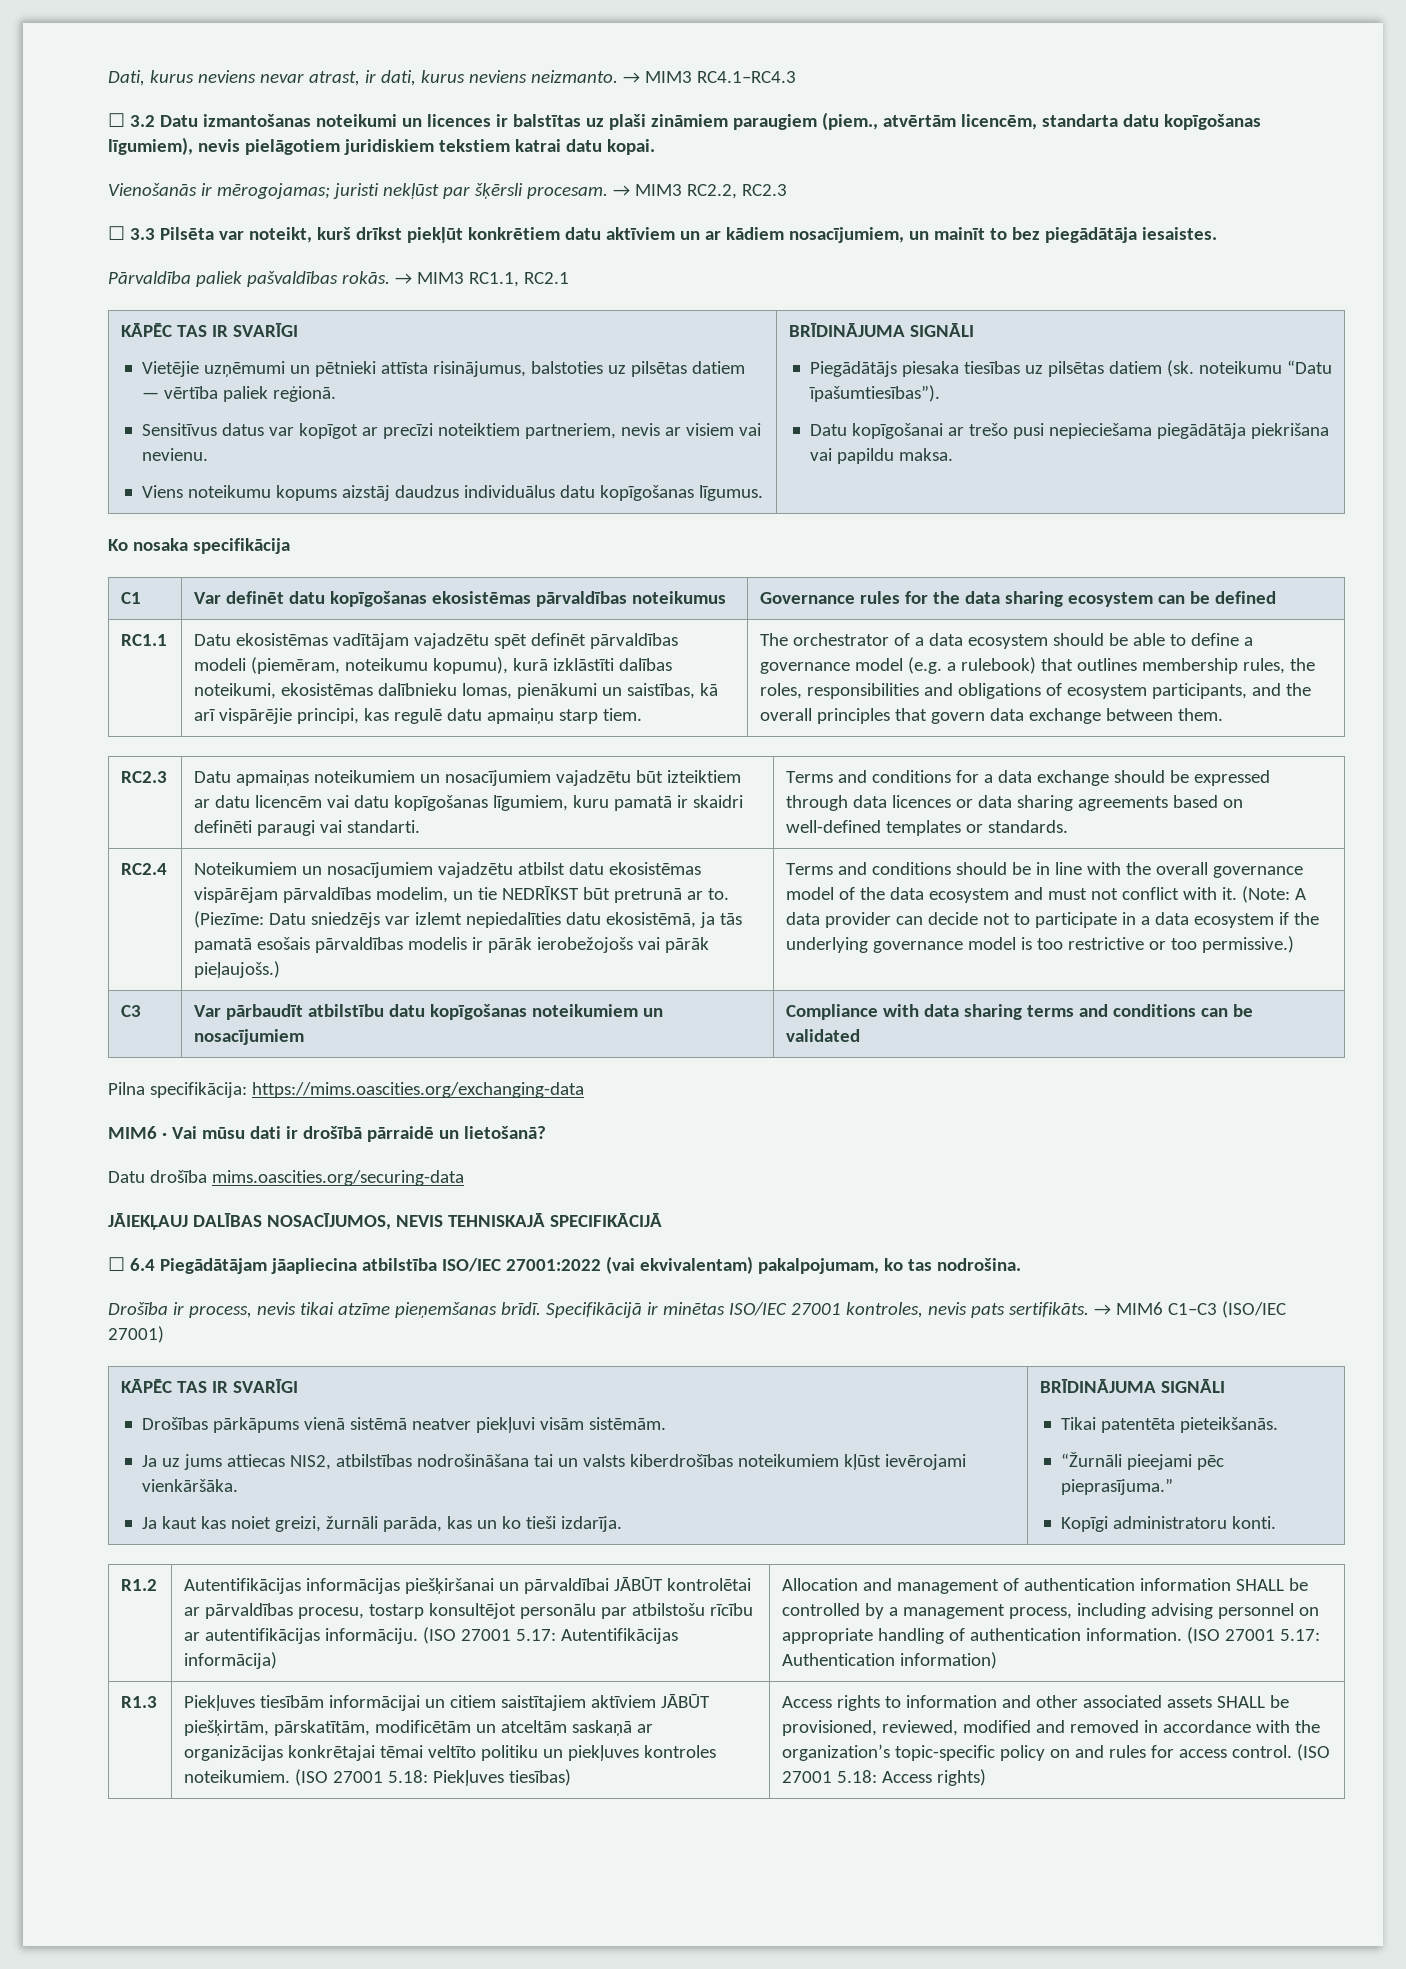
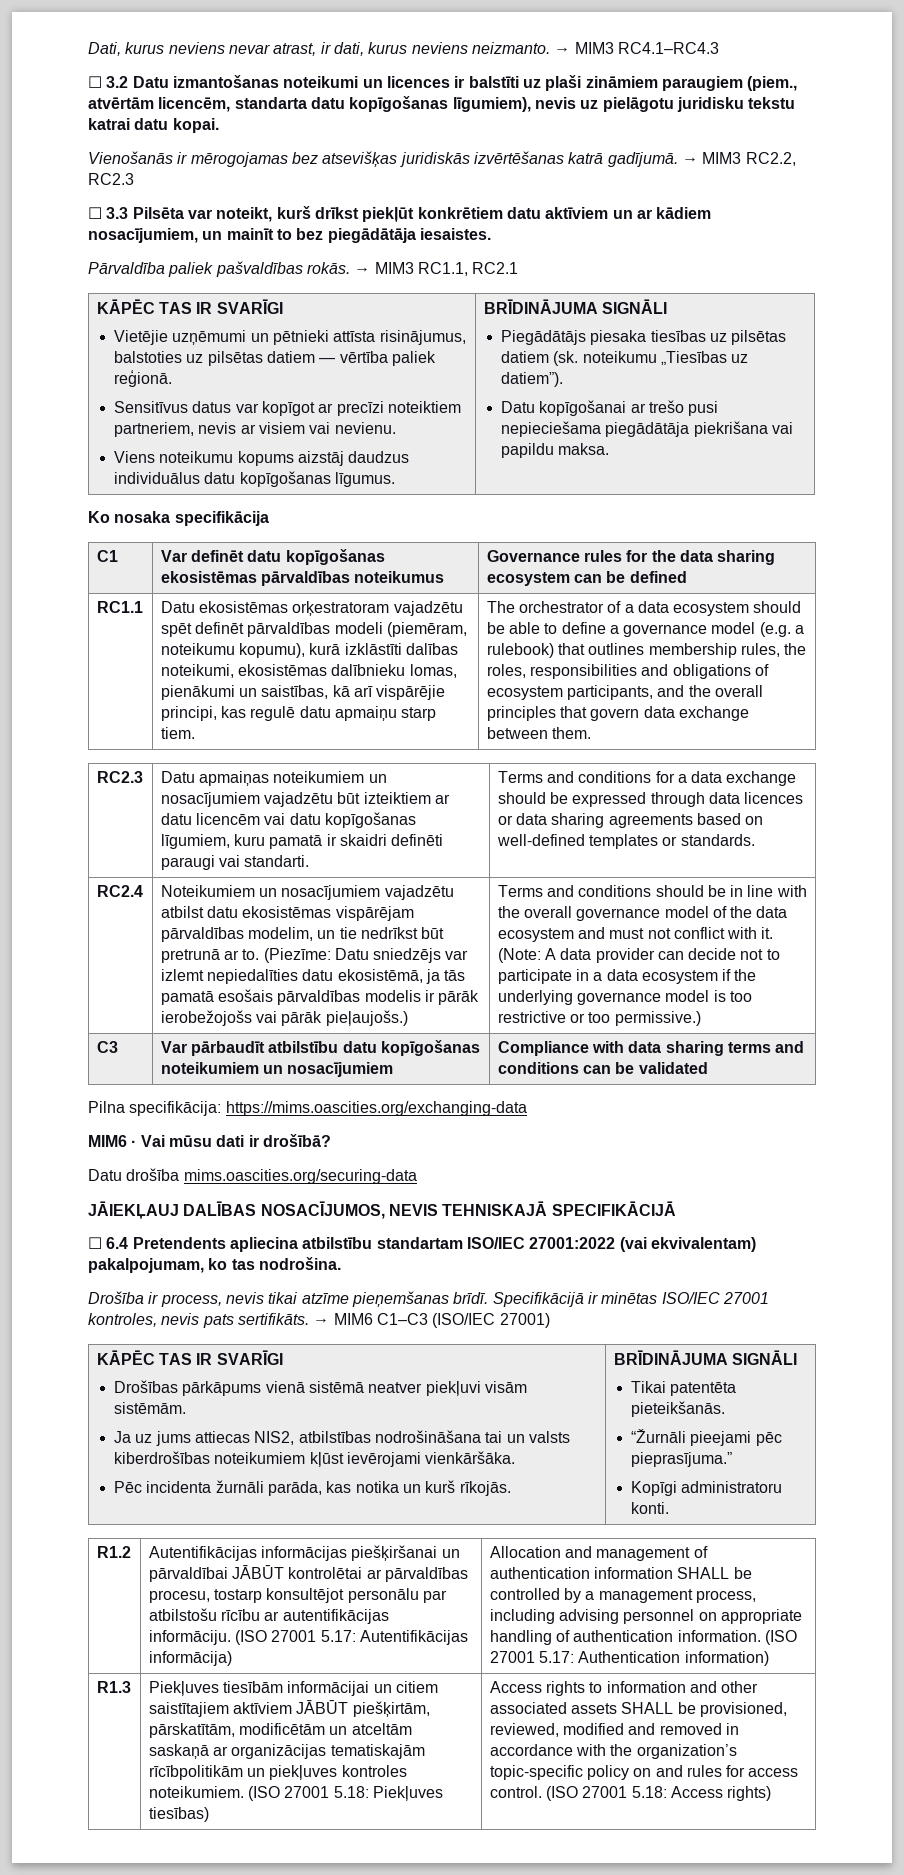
[512,114,581,127] balstītas -> [468,76,519,88] balstīti
[244,139,510,155] pielāgotiem juridiskiem tekstiem -> [580,97,796,112] uz pielāgotu juridisku tekstu
[216,183,608,199] mērogojamas; juristi nekļūst par šķērsli procesam. -> [190,151,678,167] mērogojamas bez atsevišķas juridiskās izvērtēšanas katrā gadījumā.
[1286,360,1332,374] [808,385,940,402] “Datu īpašumtiesības”). -> [661,351,749,365] [501,372,564,387] „Tiesības uz datiem”).
[333,633,410,649] vadītājam -> [292,601,390,616] orķestratoram
[502,885,580,900] NEDRĪKST -> [360,927,418,939] nedrīkst
[302,1126,546,1142] drošībā pārraidē un lietošanā? -> [262,1134,331,1147] drošībā?
[159,1258,437,1274] Piegādātājam jāapliecina atbilstība -> [132,1237,463,1252] Pretendents apliecina atbilstību standartam
[141,1516,622,1532] Ja kaut kas noiet greizi, žurnāli parāda, kas un ko tieši izdarīja. -> [114,1480,511,1496] Pēc incidenta žurnāli parāda, kas notika un kurš rīkojās.
[288,1745,539,1761] konkrētajai tēmai veltīto politiku -> [330,1744,425,1759] [148,1765,243,1780] tematiskajām rīcībpolitikām

